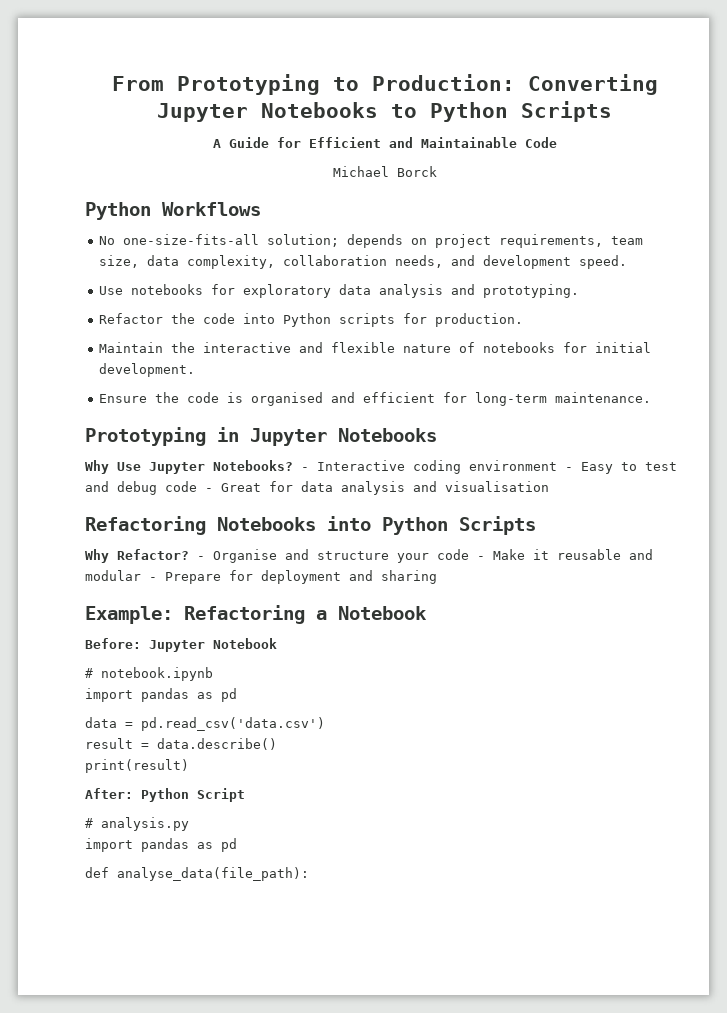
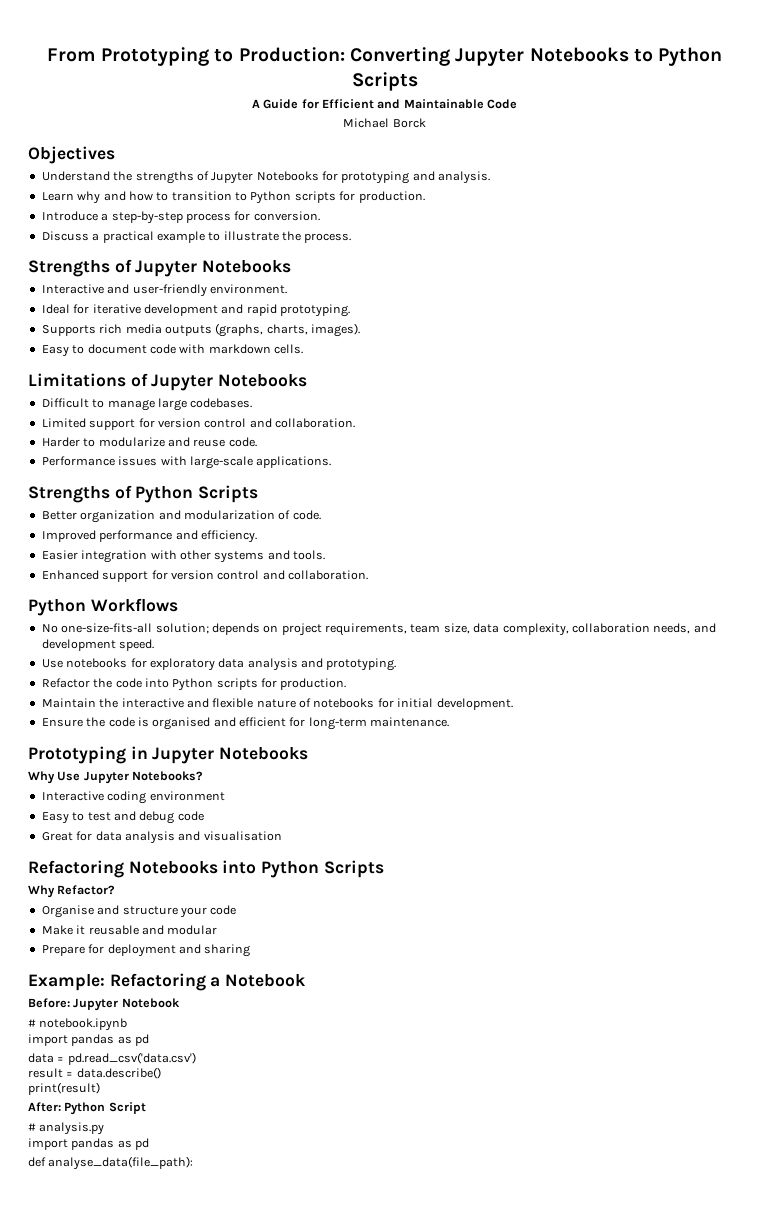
(437, 171) none -> [28,146,115,164] [41,171,491,184] [41,191,425,204] [41,211,320,224] [41,231,352,243] [28,259,292,277] [41,284,287,297] [41,304,350,317] [41,323,360,337] [41,344,303,357] [28,373,308,391] [41,398,253,411] [41,418,355,430] [41,437,257,447] [41,456,332,469] [28,485,259,503] [41,510,321,523] [41,530,257,543] [41,550,325,563] [41,570,368,582] // Objectives // Understand the strengths of Jupyter Notebooks for prototyping and analysis. // Learn why and how to transition to Python scripts for production. // Introduce a step-by-step process for conversion. // Discuss a practical example to illustrate the process. // Strengths of Jupyter Notebooks // Interactive and user-friendly environment. // Ideal for iterative development and rapid prototyping. // Supports rich media outputs (graphs, charts, images). // Easy to document code with markdown cells. // Limitations of Jupyter Notebooks // Difficult to manage large codebases. // Limited support for version control and collaboration. // Harder to modularize and reuse code. // Performance issues with large-scale applications. // Strengths of Python Scripts // Better organization and modularization of code. // Improved performance and efficiency. // Easier integration with other systems and tools. // Enhanced support for version control and collaboration.
[301,467,309,471] - -> (204, 776) //
[565,467,573,471] - -> (225, 796) //
[205,488,213,492] - -> (204, 816) //
[197,556,205,560] - -> (116, 890) //
[477,556,485,560] - -> (237, 910) //
[149,577,157,581] - -> (218, 930) //

